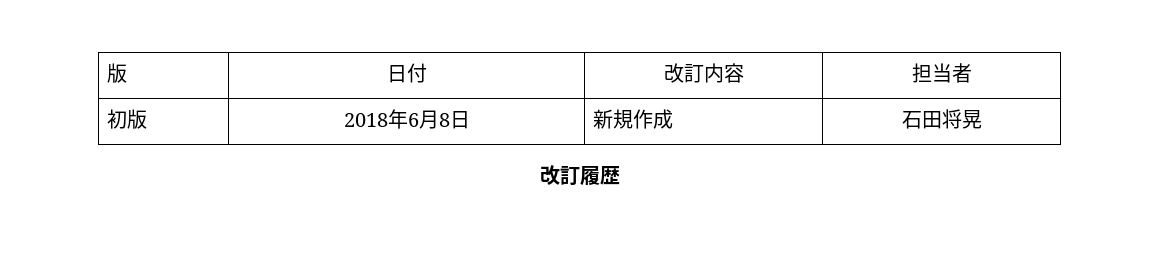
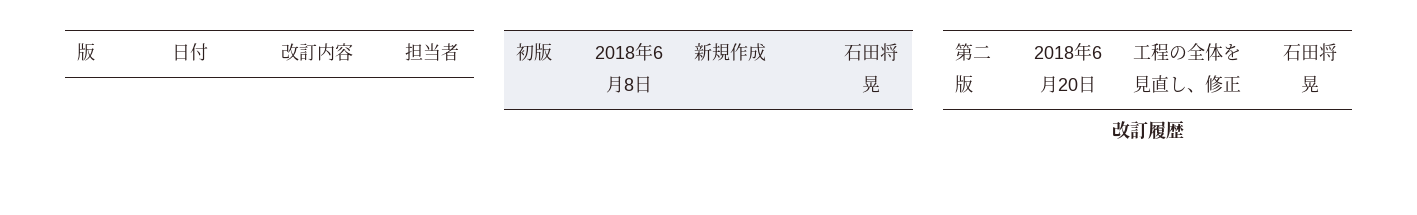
(982, 119) none -> [954,43,991,61] [954,75,973,93] [1034,42,1102,61] [1040,76,1096,93] [1132,43,1241,61] [1132,75,1241,93] [1283,43,1337,61] [1301,75,1319,93] // 第二版 | 2018年6月20日 | 工程の全体を見直し、修正 | 石田将晃

